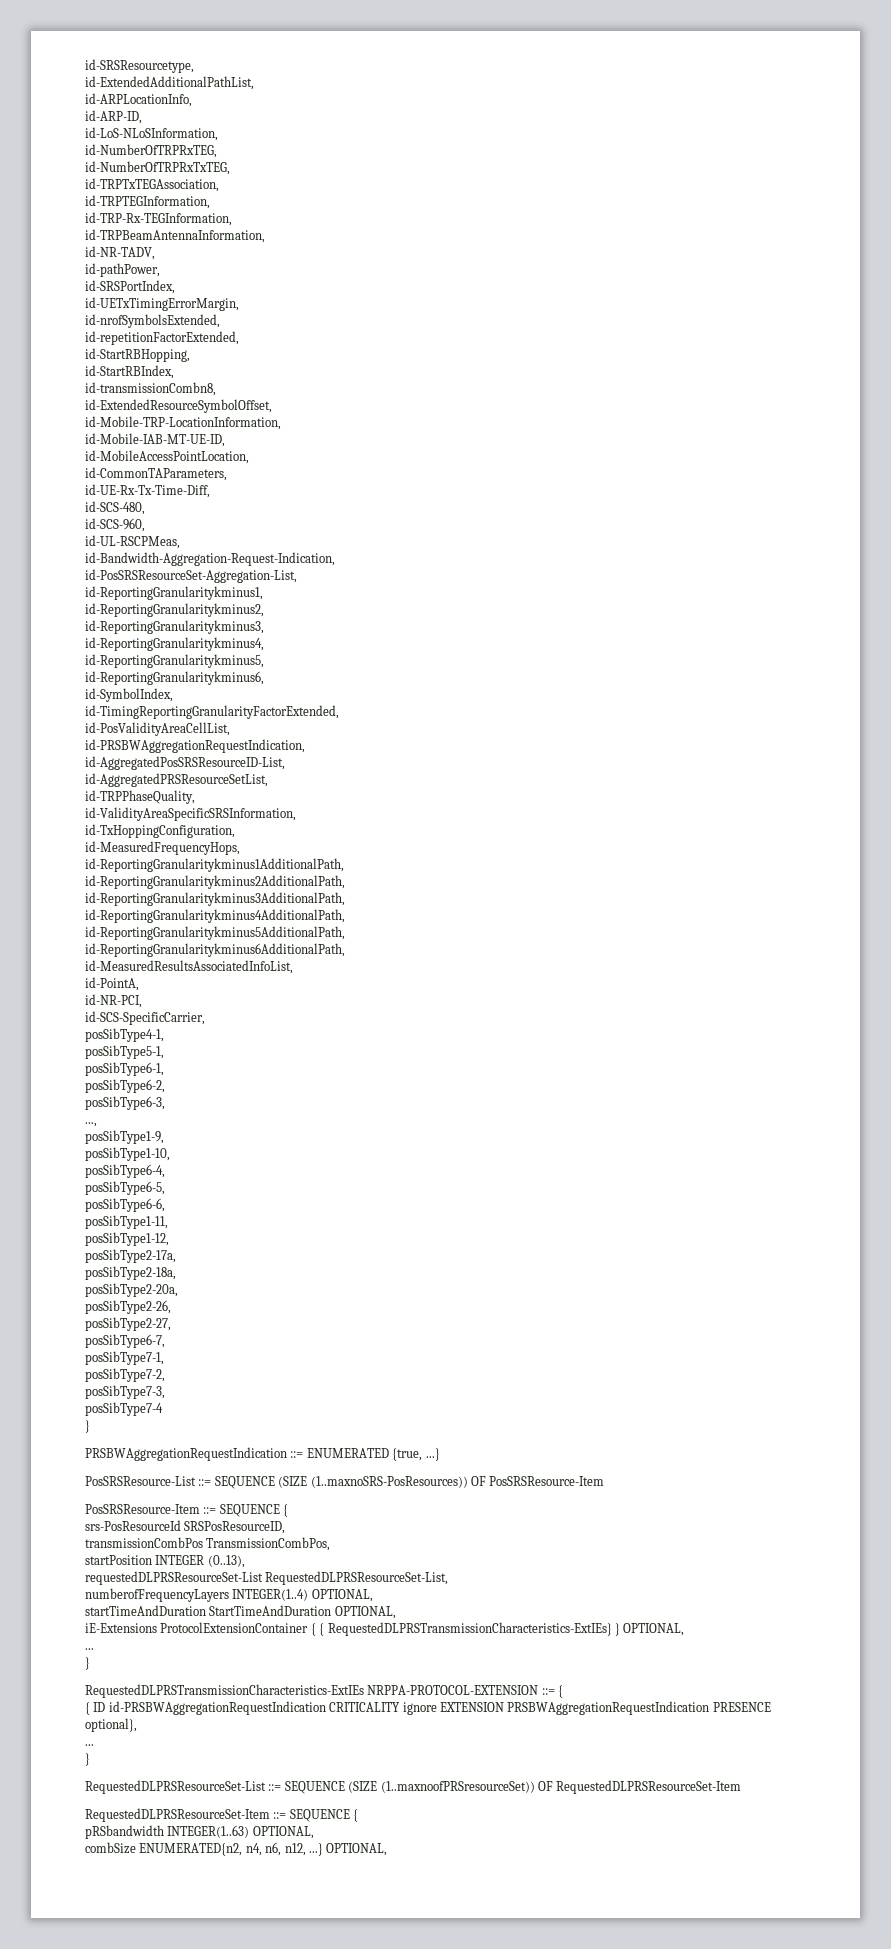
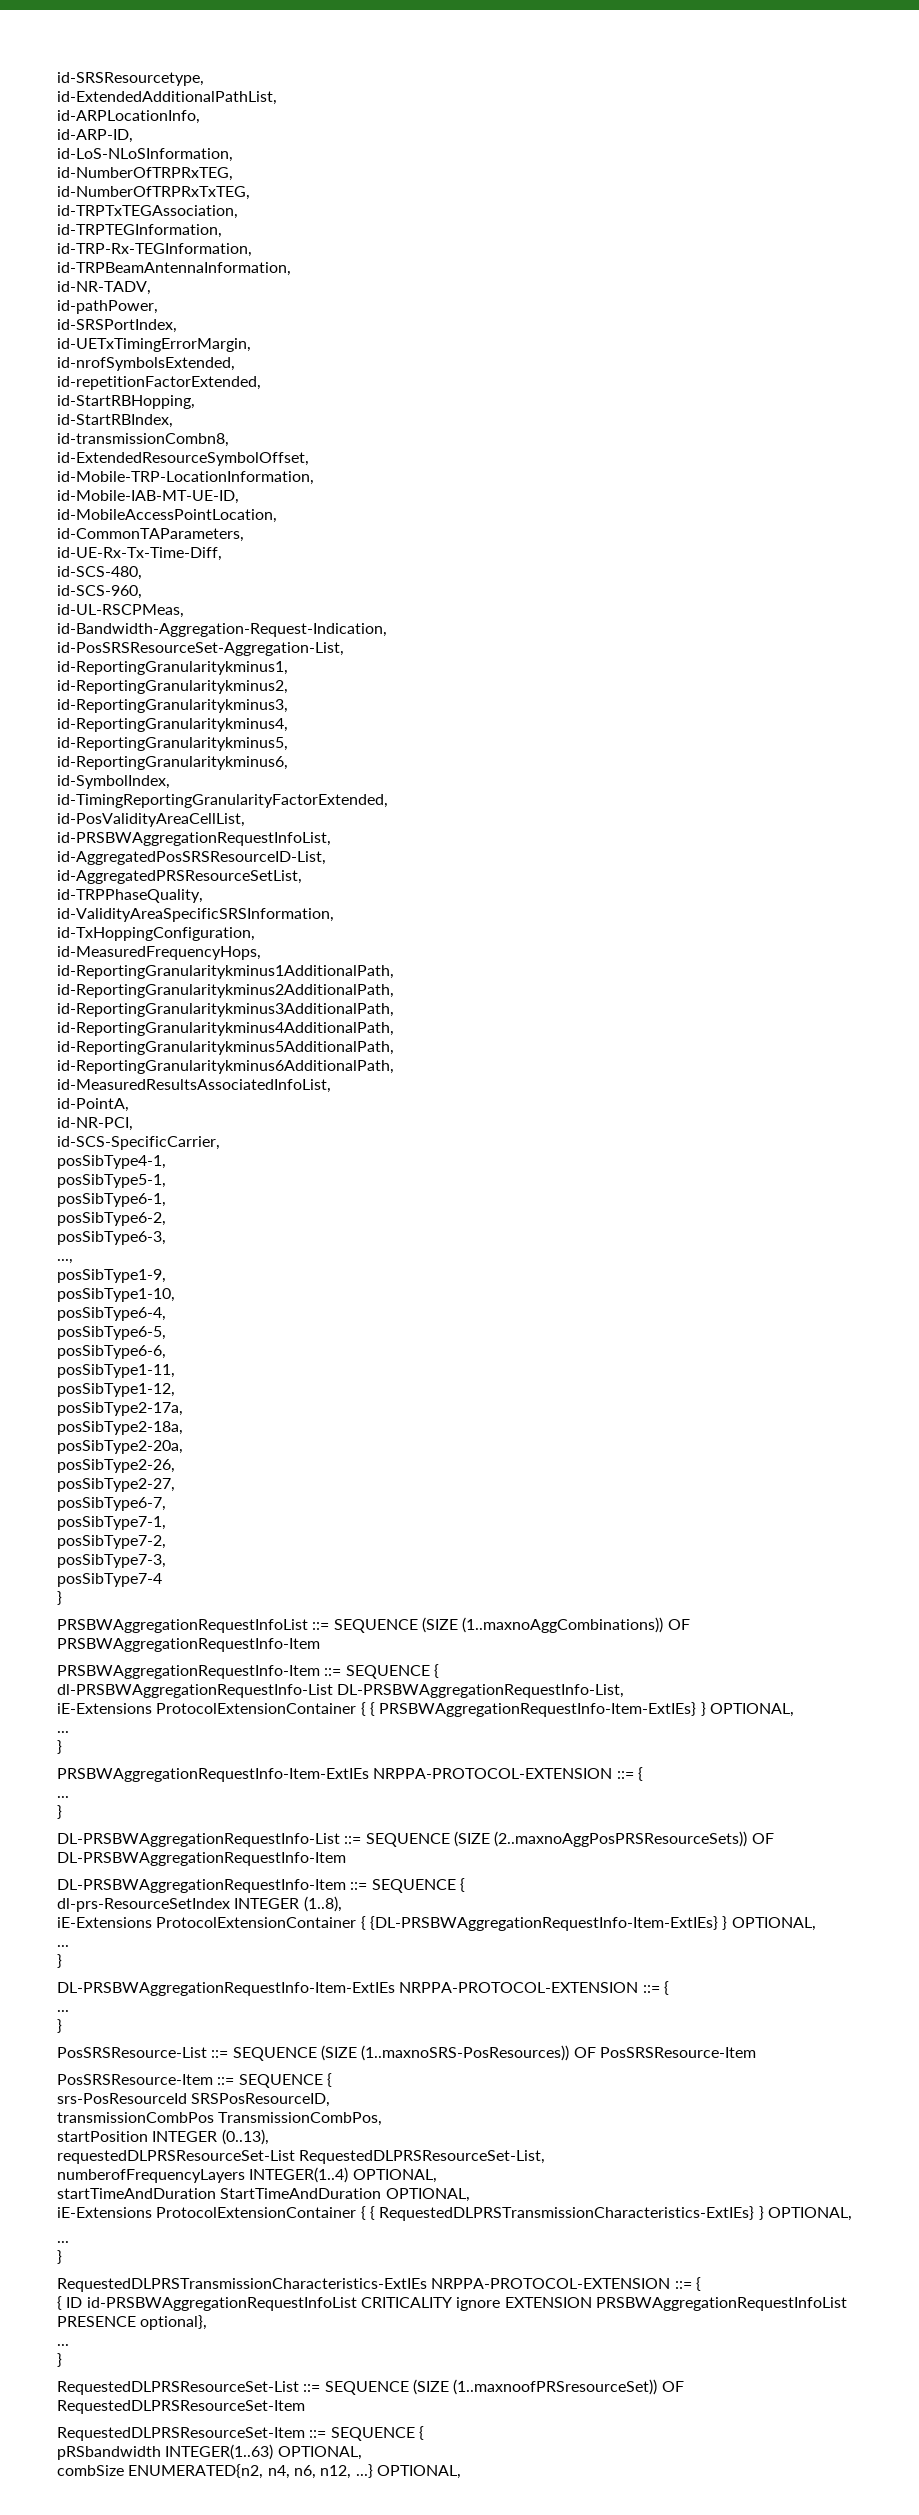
[85,739,305,753] id-PRSBWAggregationRequestIndication, -> [57,832,331,846] id-PRSBWAggregationRequestInfoList,
[85,1447,440,1461] PRSBWAggregationRequestIndication ::= ENUMERATED {true, ...} -> [57,1617,690,1633] [57,1638,320,1652] [57,1664,439,1679] [57,1684,625,1698] [57,1702,794,1717] [57,1731,69,1733] [57,1740,62,1754] [57,1767,643,1782] [57,1796,69,1798] [57,1805,62,1819] [57,1831,774,1847] [57,1852,346,1866] [57,1878,465,1893] [57,1896,342,1912] [57,1916,816,1931] [57,1945,69,1947] [57,1954,62,1968] [57,1981,669,1996] [57,2010,69,2012] [57,2019,62,2033] PRSBWAggregationRequestInfoList ::= SEQUENCE (SIZE (1..maxnoAggCombinations)) OF PRSBWAggregationRequestInfo-Item // PRSBWAggregationRequestInfo-Item ::= SEQUENCE { // dl-PRSBWAggregationRequestInfo-List DL-PRSBWAggregationRequestInfo-List, // iE-Extensions ProtocolExtensionContainer { { PRSBWAggregationRequestInfo-Item-ExtIEs} } OPTIONAL, // ... // } // PRSBWAggregationRequestInfo-Item-ExtIEs NRPPA-PROTOCOL-EXTENSION ::= { // ... // } // DL-PRSBWAggregationRequestInfo-List ::= SEQUENCE (SIZE (2..maxnoAggPosPRSResourceSets)) OF DL-PRSBWAggregationRequestInfo-Item // DL-PRSBWAggregationRequestInfo-Item ::= SEQUENCE { // dl-prs-ResourceSetIndex INTEGER (1..8), // iE-Extensions ProtocolExtensionContainer { {DL-PRSBWAggregationRequestInfo-Item-ExtIEs} } OPTIONAL, // ... // } // DL-PRSBWAggregationRequestInfo-Item-ExtIEs NRPPA-PROTOCOL-EXTENSION ::= { // ... // }
[108,1701,326,1715] id-PRSBWAggregationRequestIndication -> [86,2297,357,2311] id-PRSBWAggregationRequestInfoList
[507,1701,710,1715] PRSBWAggregationRequestIndication -> [595,2297,847,2311] PRSBWAggregationRequestInfoList

